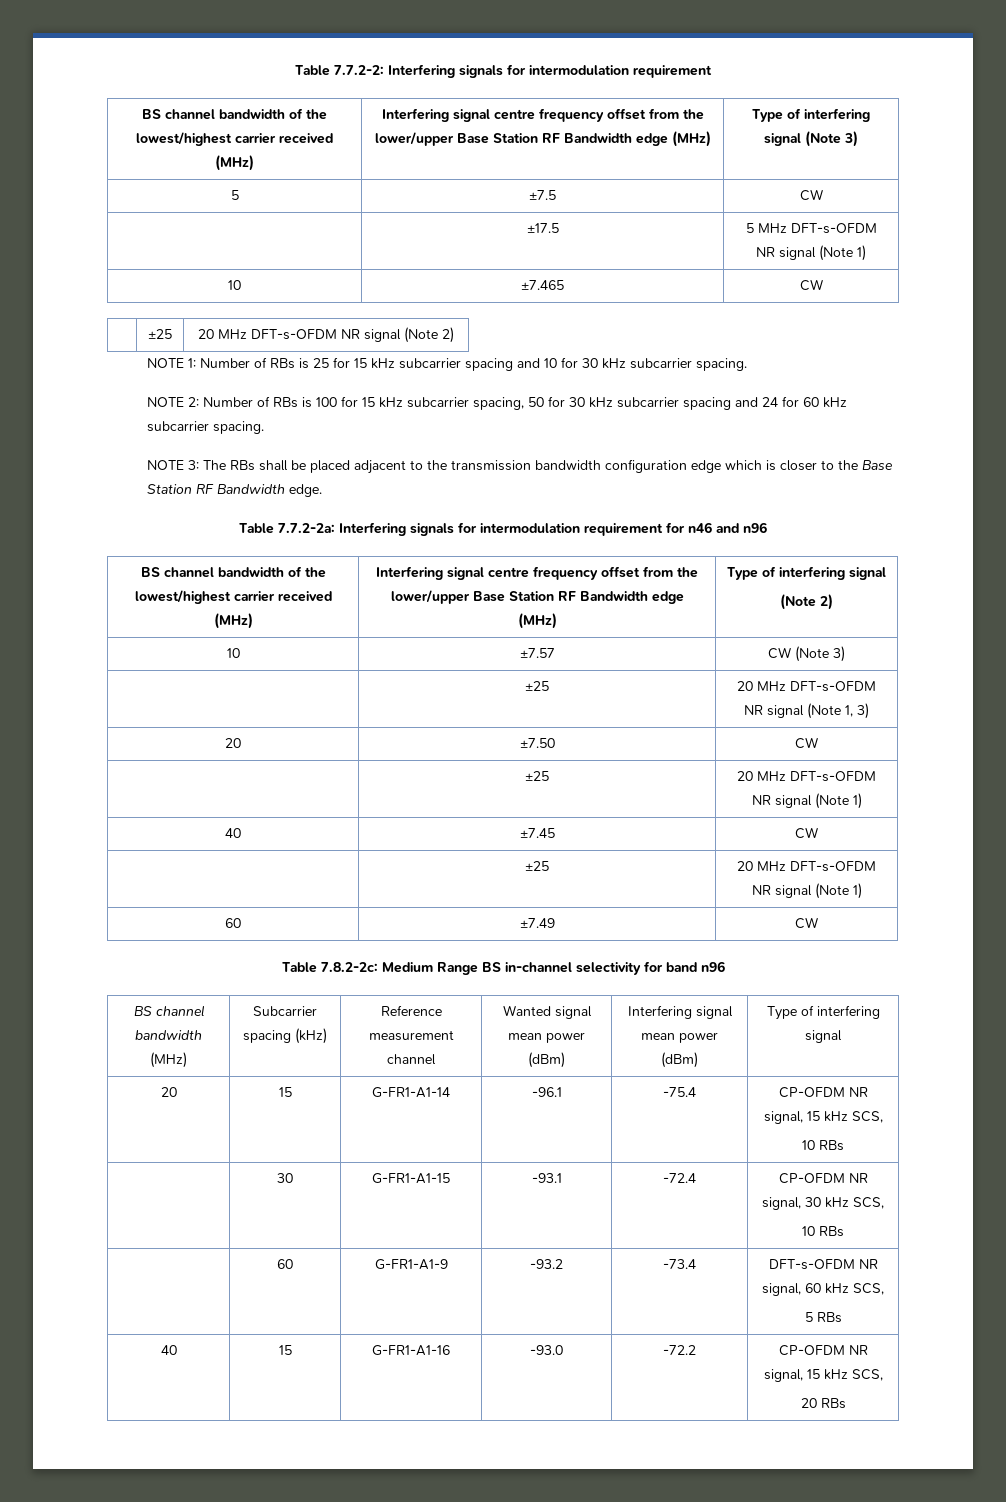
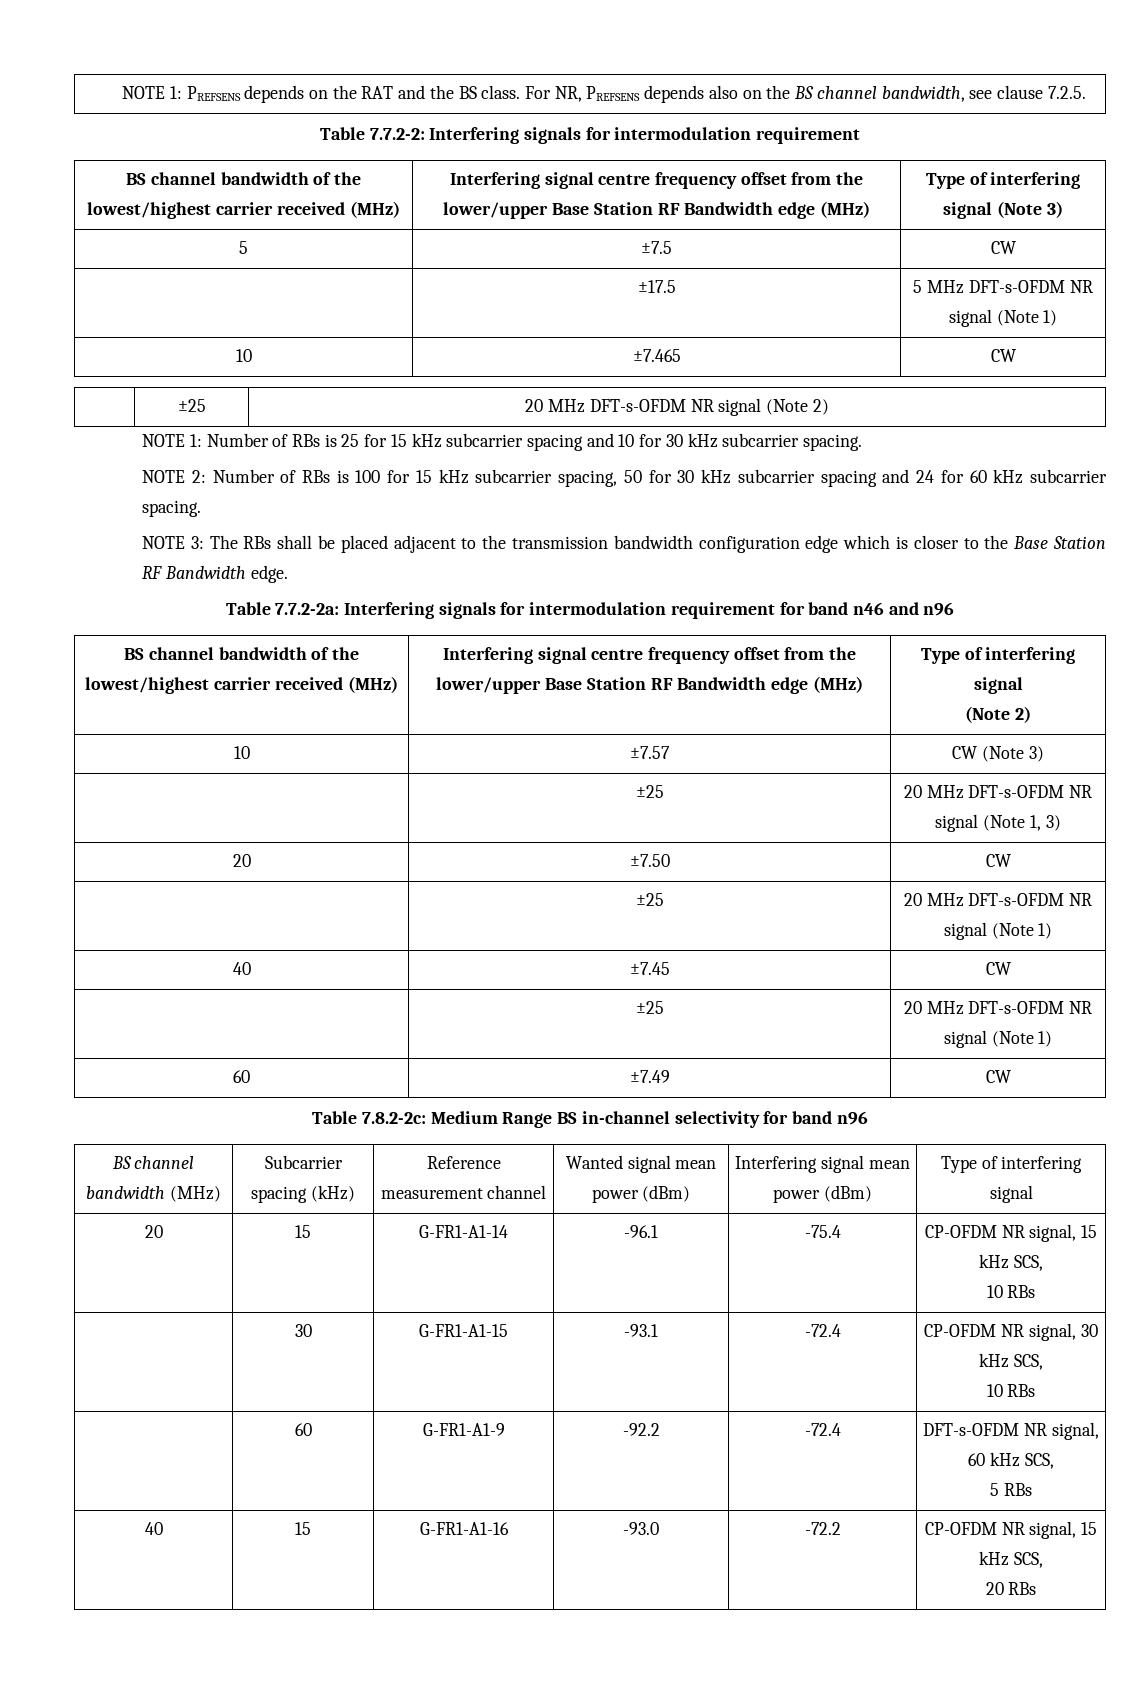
(295, 70) none -> [122,85,1086,103] NOTE 1: PREFSENS depends on the RAT and the BS class. For NR, PREFSENS depends also on the BS channel bandwidth, see clause 7.2.5. //
(685, 527) none -> [808,602,849,615] band
[530,1259,563,1269] [663,1259,696,1269] -93.2 | -73.4 -> [622,1423,660,1436] [804,1423,841,1436] -92.2 | -72.4

